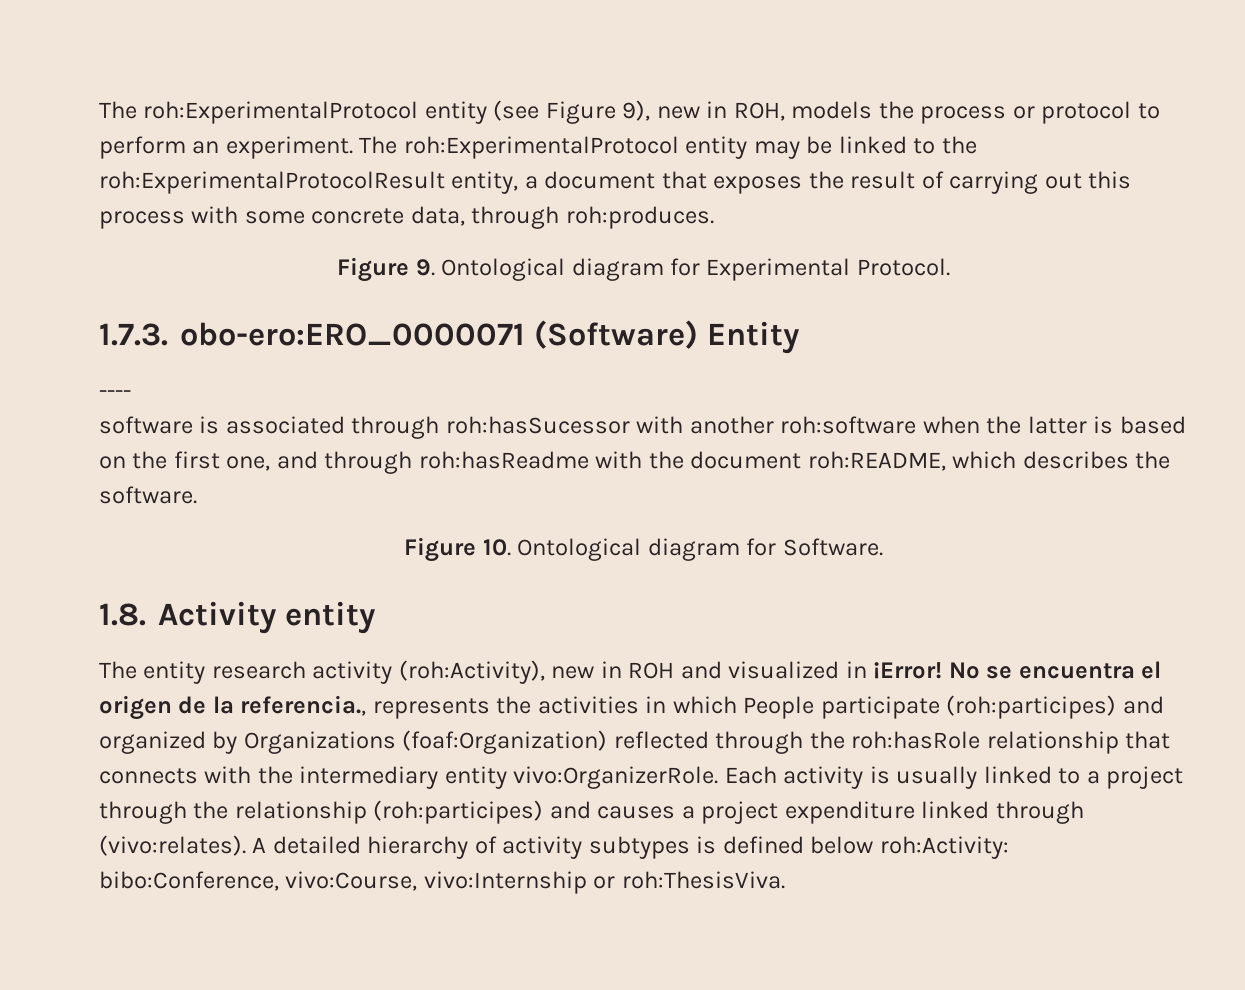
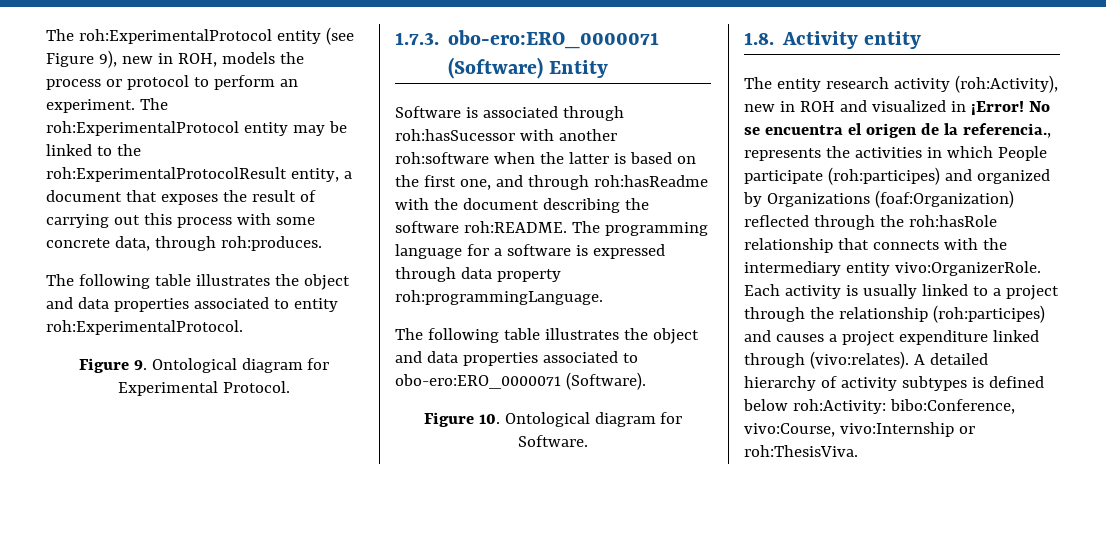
(714, 217) none -> [46,274,350,290] [46,297,338,312] [46,320,243,335] // The following table illustrates the object and data properties associated to entity roh:ExperimentalProtocol.
[99,390,131,398] [99,416,193,434] ---- // software -> [395,106,461,118] Software
[807,451,1171,471] [99,486,197,504] roh:README, which describes the software. -> [542,198,649,213] [395,221,708,236] [395,244,665,259] [395,267,561,282] [395,290,603,305] [395,328,699,344] [395,351,638,366] [395,372,646,390] describing the software roh:README. The programming language for a software is expressed through data property roh:programmingLanguage. // The following table illustrates the object and data properties associated to obo-ero:ERO_0000071 (Software).

